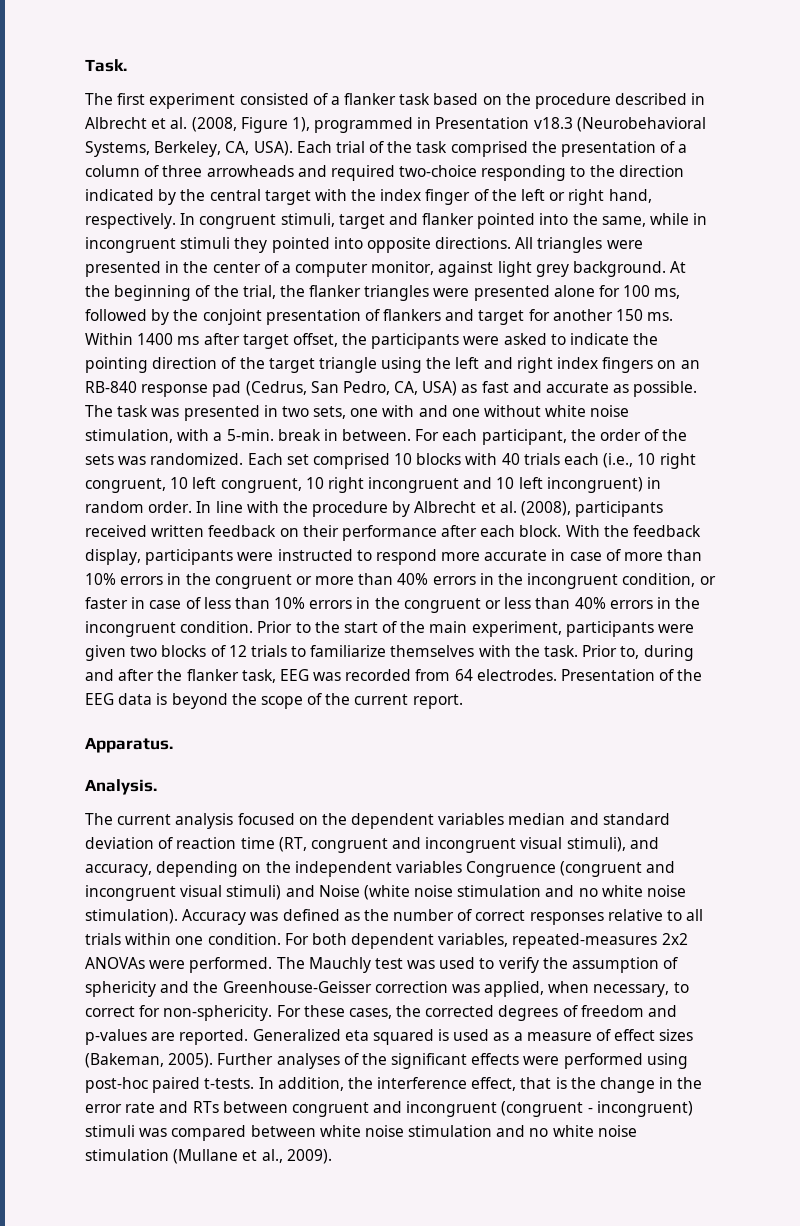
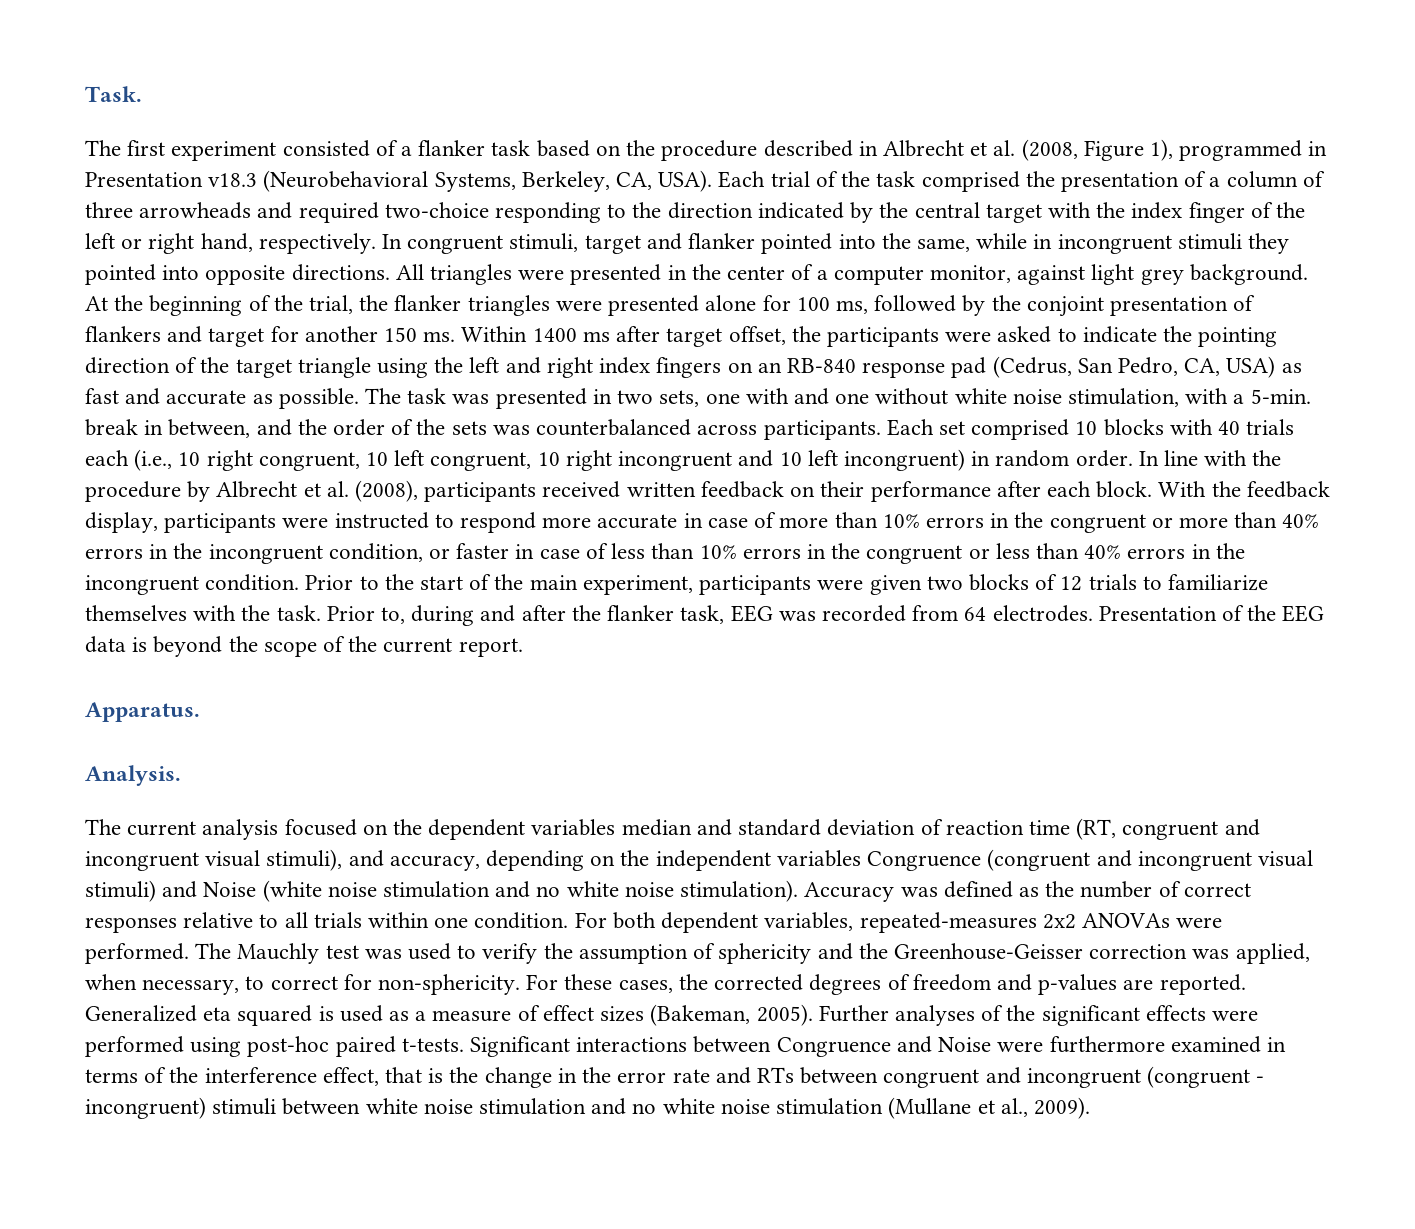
[342,429,567,445] between. For each participant, -> [168,419,292,438] between, and
[150,453,244,465] randomized. -> [536,419,881,440] counterbalanced across participants.
[258,1077,344,1091] In addition, -> [470,1036,1286,1057] [85,1067,167,1083] Significant interactions between Congruence and Noise were furthermore examined in terms of
[139,1125,247,1141] was compared -> (277, 1106) none

